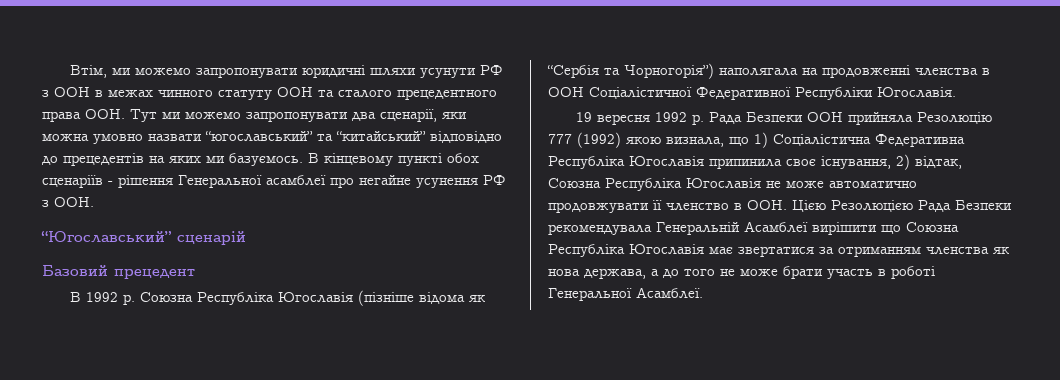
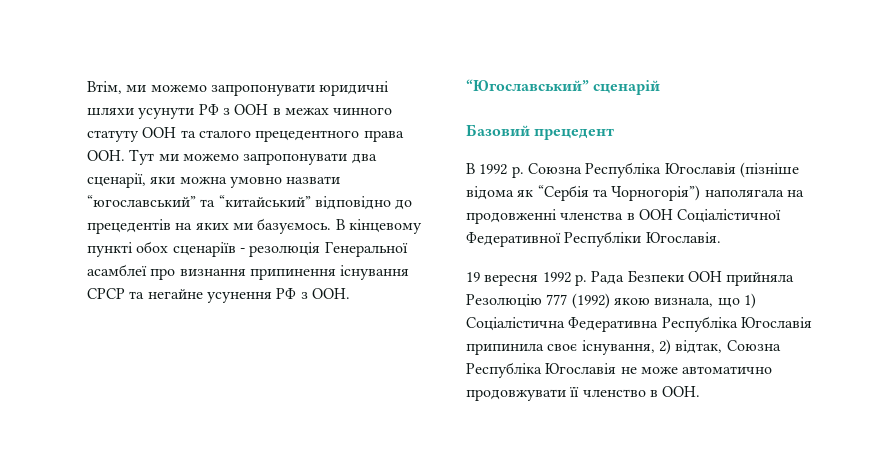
[118,175,173,188] рішення -> [249,242,321,257] резолюція
(354, 182) none -> [179,265,410,280] [87,288,145,299] визнання припинення існування СРСР та
[792,200,1012,212] [548,221,959,235] [548,244,1009,257] [548,266,935,279] [548,287,703,301] Цією Резолюцією Рада Безпеки рекомендувала Генеральній Асамблеї вирішити що Союзна Республіка Югославія має звертатися за отриманням членства як нова держава, а до того не може брати участь в роботі Генеральної Асамблеї. -> (701, 391) none

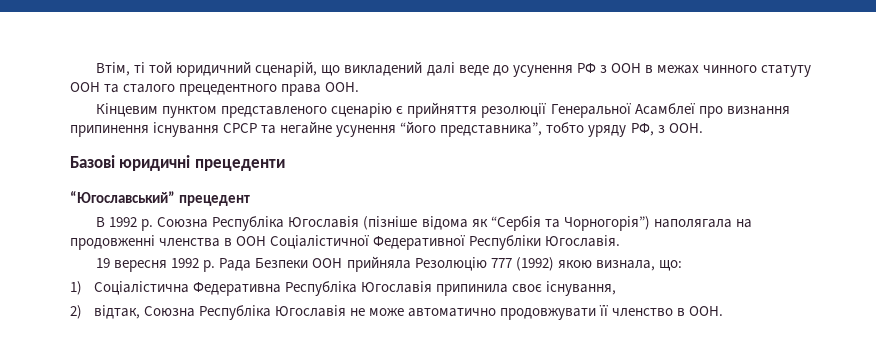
[126,81,390,96] [87,107,195,119] ми можемо запропонувати юридичні шляхи усунути -> [134,61,573,77] ті той юридичний сценарій, що викладений далі веде до усунення
[129,149,377,165] [87,173,341,188] [87,195,413,210] [87,218,422,234] [87,241,408,257] [87,264,147,276] Тут ми можемо запропонувати два сценарії, яки можна умовно назвати “югославський” та “китайський” відповідно до прецедентів на яких ми базуємось. В кінцевому пункті обох сценаріїв - резолюція Генеральної асамблеї -> [96,102,696,118] // Кінцевим пунктом представленого сценарію є прийняття резолюції Генеральної Асамблеї
[276,288,297,299] РФ -> [400,121,654,137] “його представника”, тобто уряду РФ,
(350, 293) none -> [70,155,285,171] // Базові юридичні прецеденти
[593,80,661,95] [466,124,530,136] сценарій // Базовий -> (175, 197) none
[717,298,740,308] що -> [658,260,682,271] що: //
(655, 347) none -> (617, 288) //

